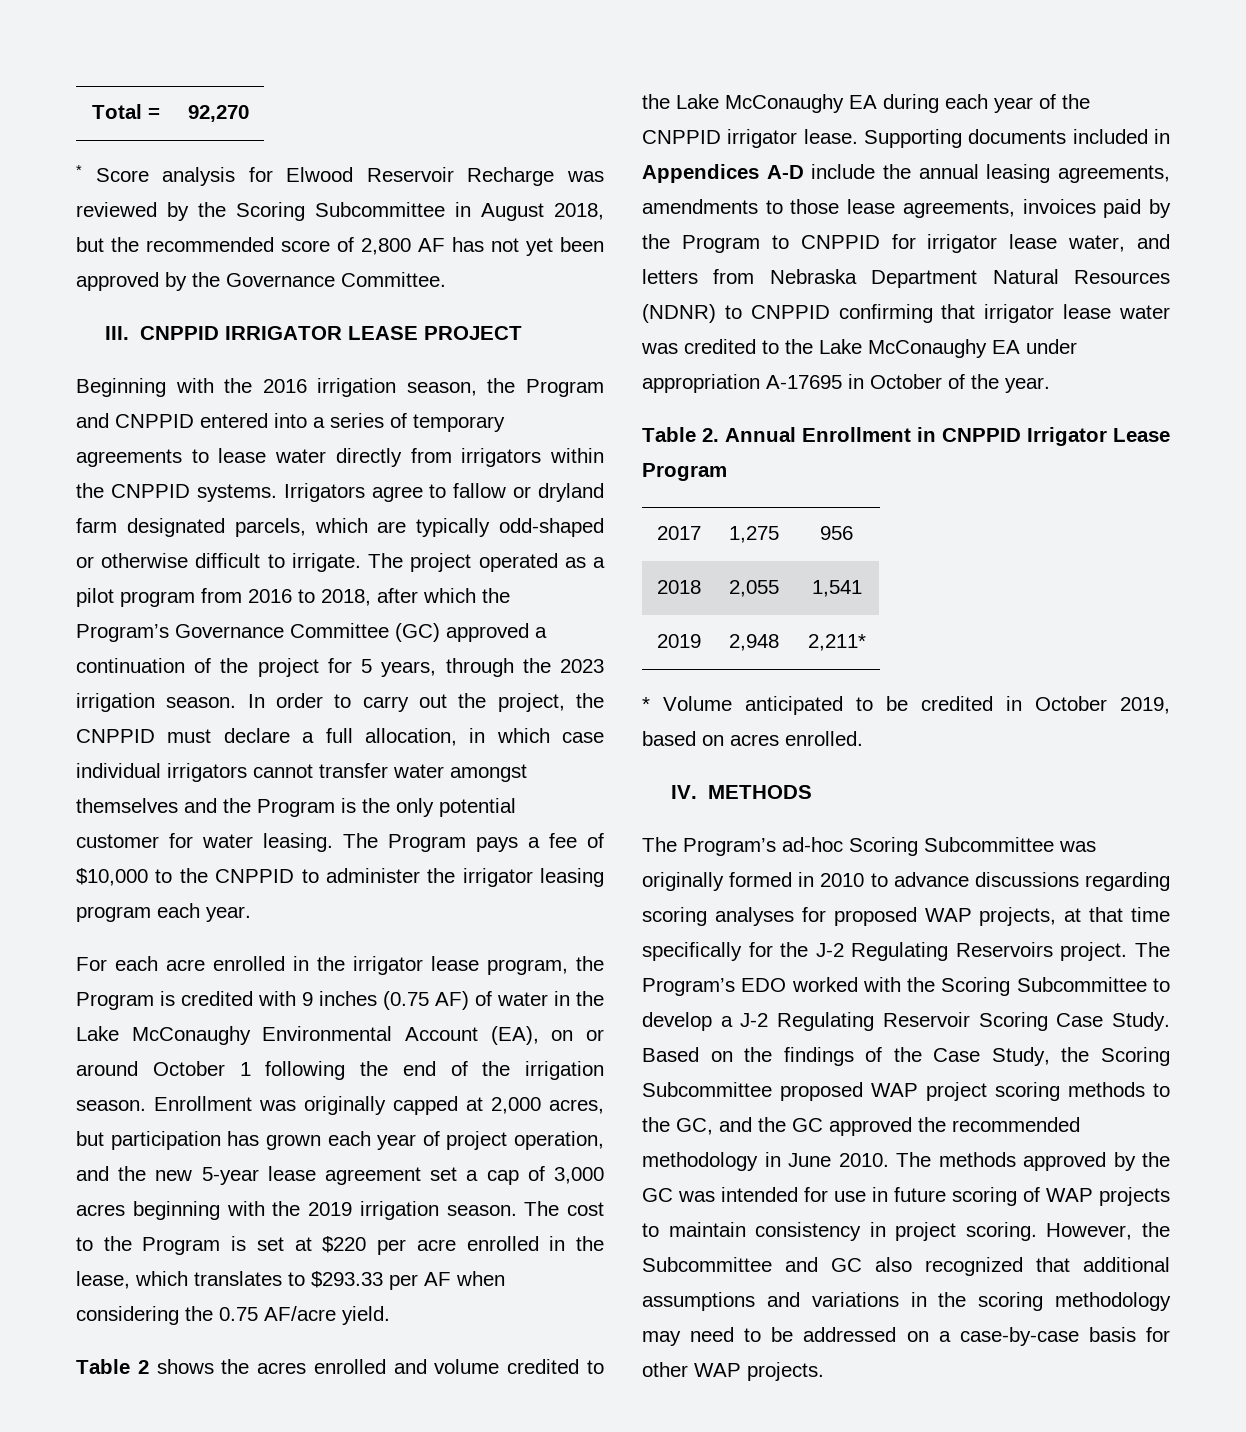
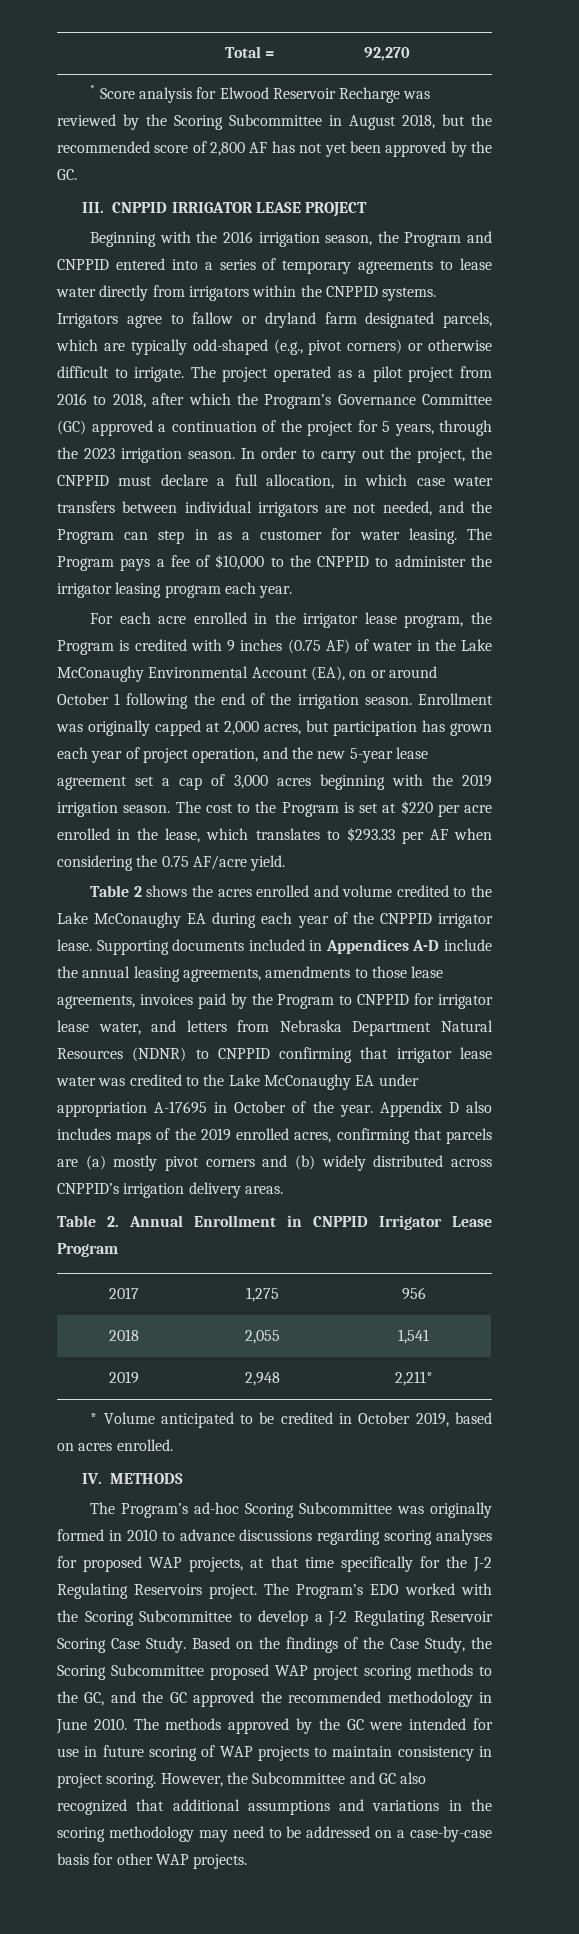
[226,272,446,287] Governance Committee. -> [57,169,77,180] GC.
(604, 527) none -> [273,339,403,355] (e.g., pivot corners)
[120,591,195,607] program -> [408,367,455,382] project
[76,763,527,782] [76,798,516,817] individual irrigators cannot transfer water amongst themselves and the Program is the only potential -> [453,476,494,486] [57,501,492,517] [57,529,250,544] water transfers between individual irrigators are not needed, and the Program can step in as a
(1050, 385) none -> [379,1101,492,1117] [57,1128,493,1144] [57,1155,493,1171] [57,1182,283,1198] Appendix D also includes maps of the 2019 enrolled acres, confirming that parcels are (a) mostly pivot corners and (b) widely distributed across CNPPID’s irrigation delivery areas.
[678,1191,715,1202] was -> [369,1722,403,1730] were

